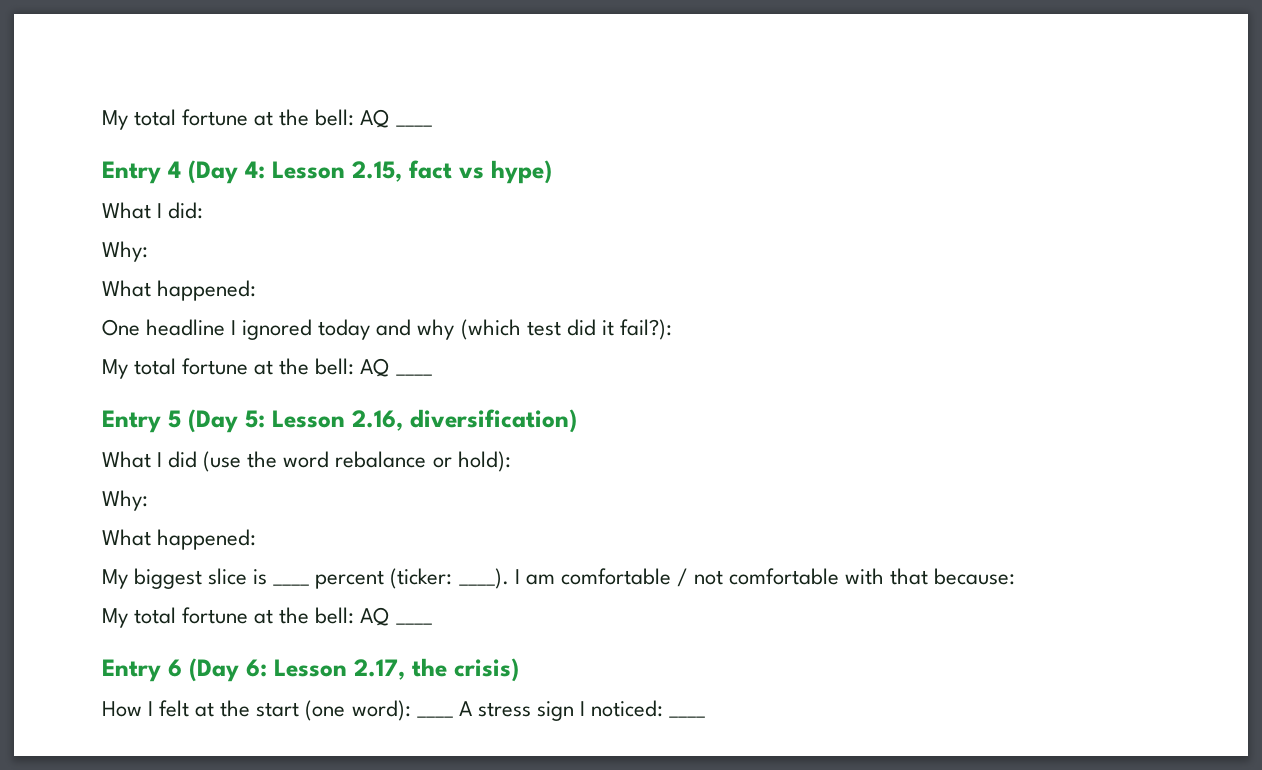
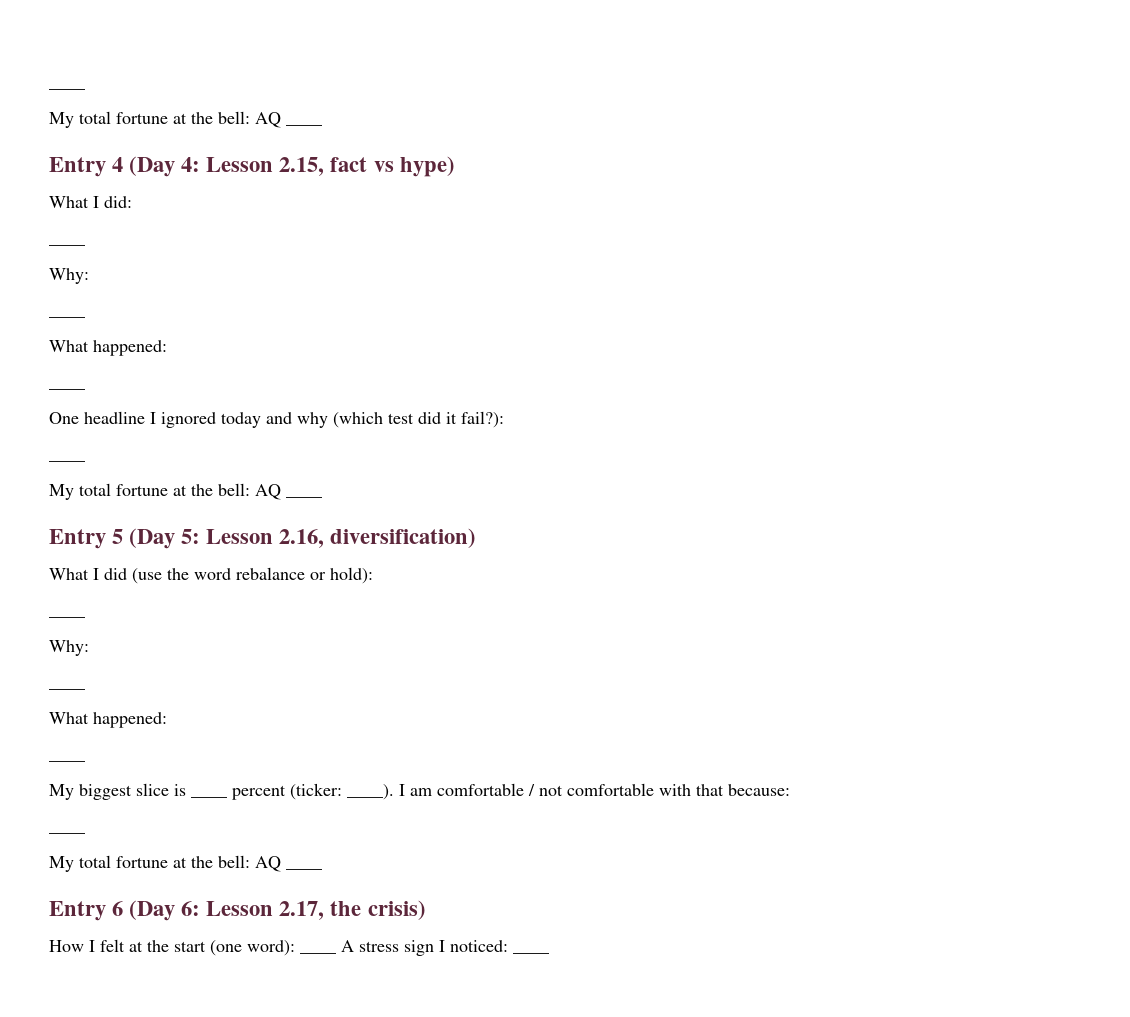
(102, 120) none -> [49,88,85,90] ____ //
[102,241,148,262] [102,280,257,301] // Why: // What happened: -> [49,244,85,246] [49,268,89,284] [49,316,85,318] [49,340,167,356] [49,388,85,390] // ____ // Why: // ____ // What happened: // ____
(672, 329) none -> [49,460,85,462] // ____
[102,490,148,511] [102,529,257,550] // Why: // What happened: -> [49,616,85,618] [49,640,89,656] [49,688,85,690] [49,712,167,728] [49,760,85,762] // ____ // Why: // ____ // What happened: // ____
(1016, 576) none -> [49,832,85,834] // ____

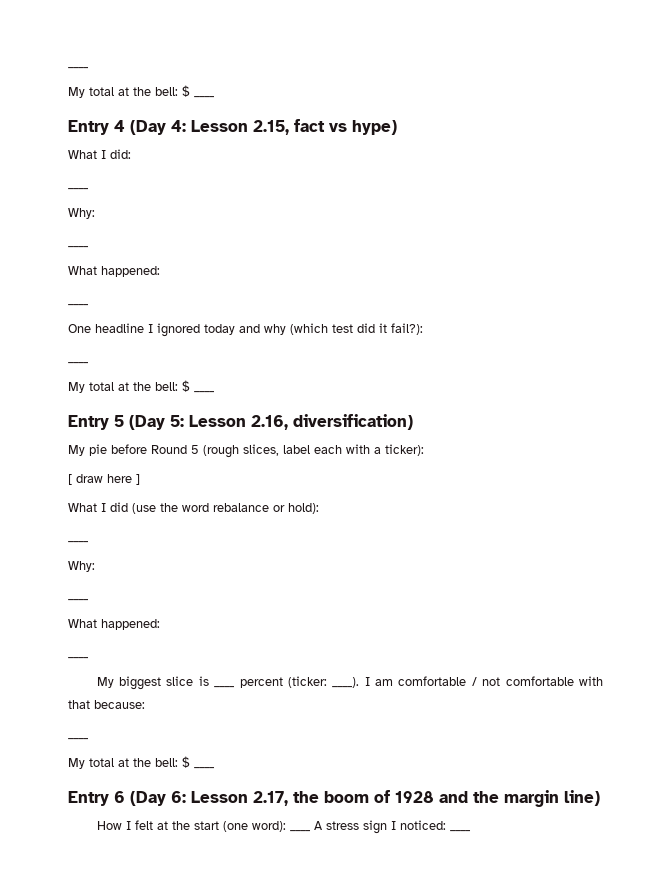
[49,88,85,90] [49,111,281,128] ____ // My total fortune at the bell: AQ -> [68,67,89,69] [68,85,190,98] ____ // My total at the bell: $
[116,483,281,500] fortune at the bell: AQ -> [118,380,190,392] at the bell: $
(477, 538) none -> [68,444,424,458] [68,474,140,485] // My pie before Round 5 (rough slices, label each with a ticker): // [ draw here ]
[116,855,281,872] fortune at the bell: AQ -> [118,756,190,768] at the bell: $
[367,900,426,920] crisis) -> [324,790,600,807] boom of 1928 and the margin line)

